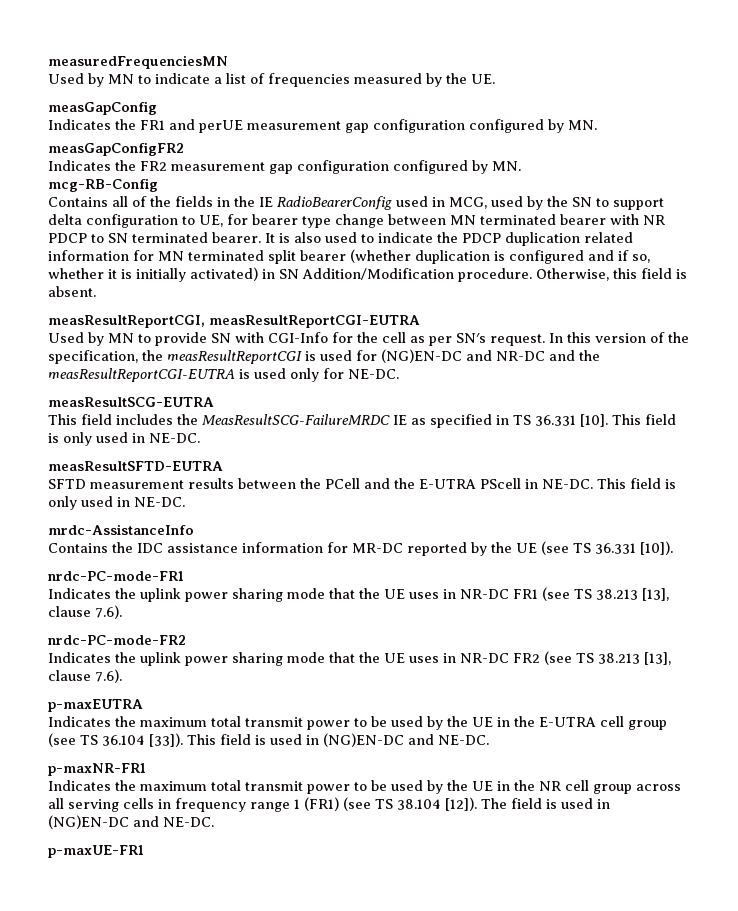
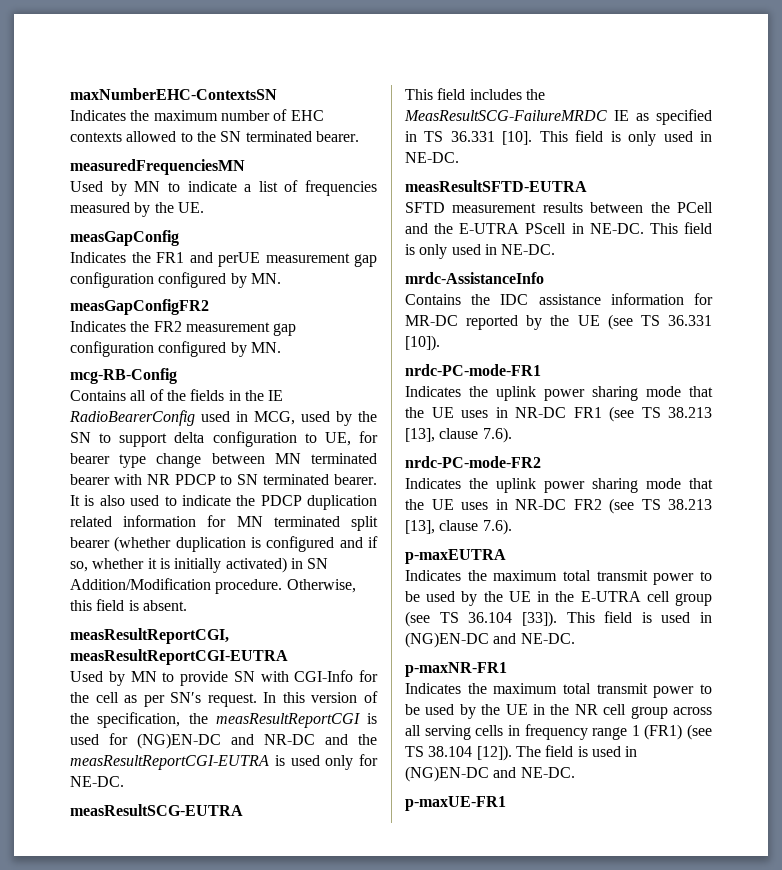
(48, 62) none -> [70,88,277,100] [70,109,324,121] [70,131,359,142] maxNumberEHC-ContextsSN // Indicates the maximum number of EHC contexts allowed to the SN terminated bearer. //

